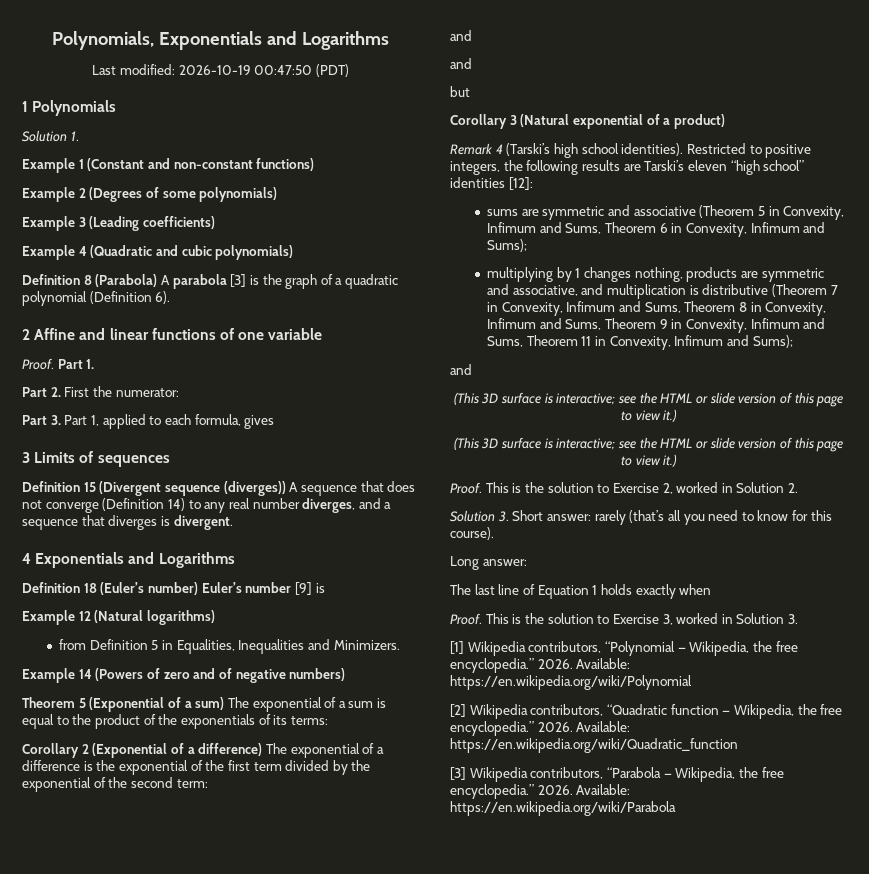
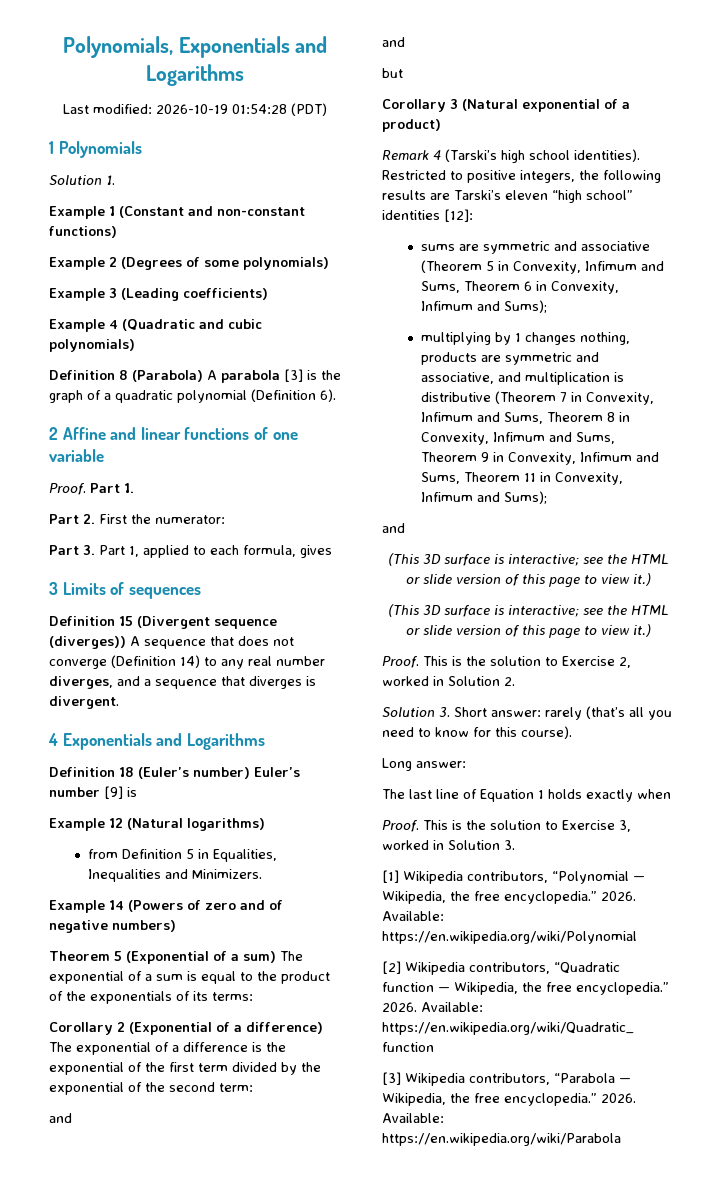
[254,65,313,75] 00:47:50 -> [232,104,287,114] 01:54:28

